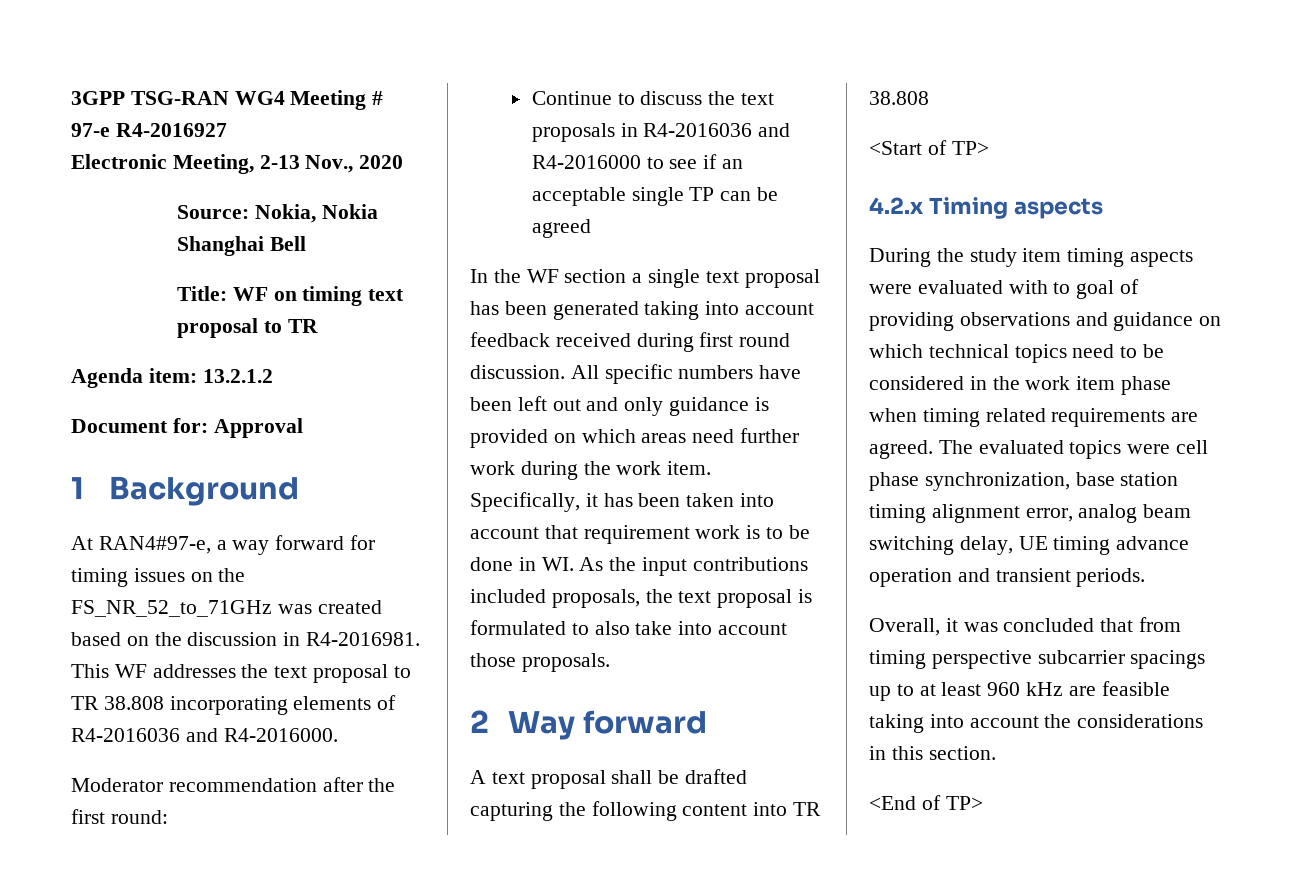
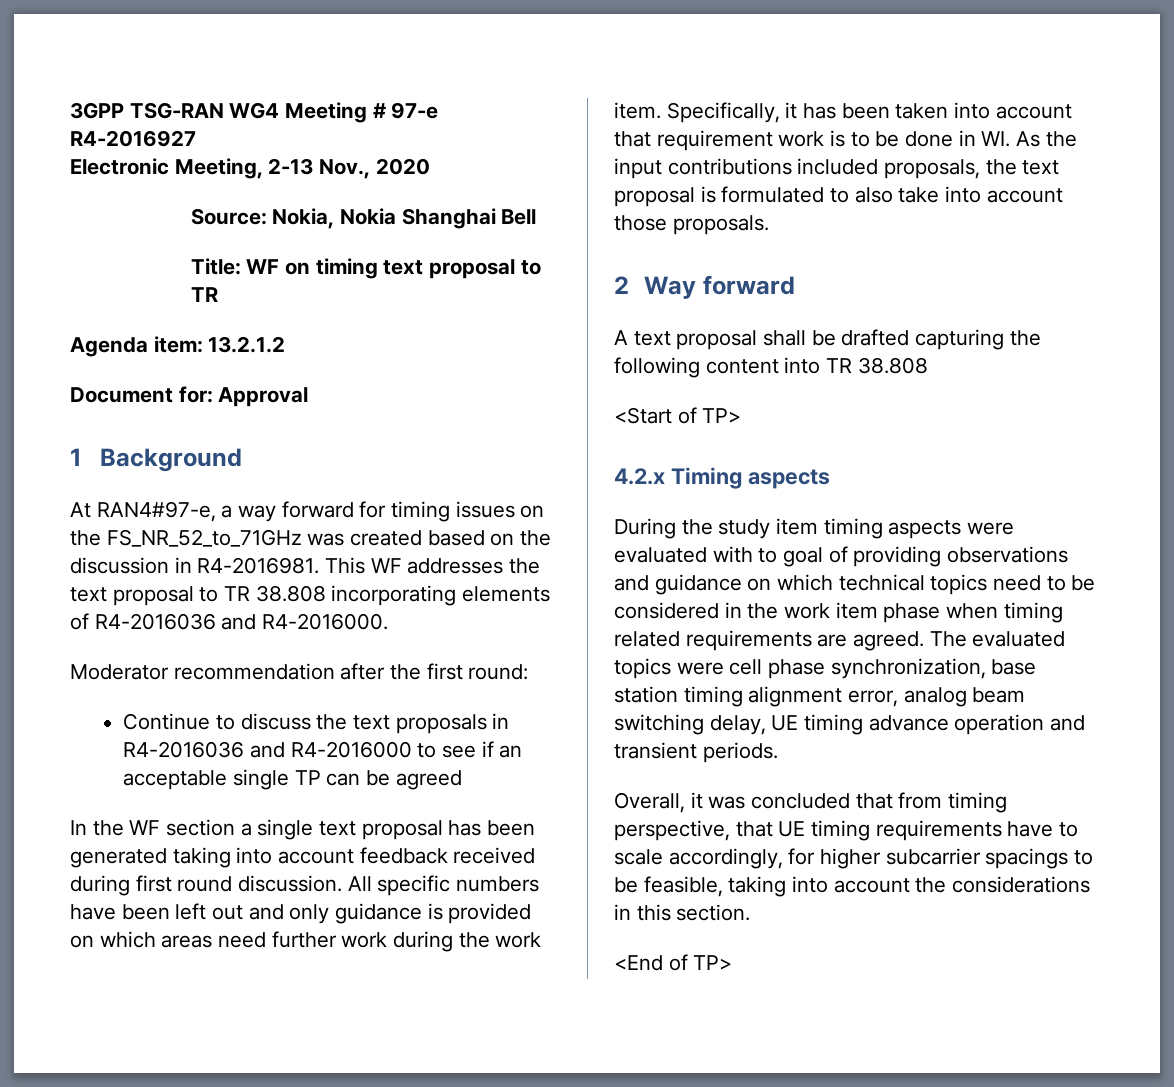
[931,650,1206,669] [869,681,1170,701] perspective subcarrier spacings up to at least 960 kHz are feasible -> [614,820,1079,841] [614,848,1094,869] [614,876,723,897] perspective, that UE timing requirements have to scale accordingly, for higher subcarrier spacings to be feasible,

